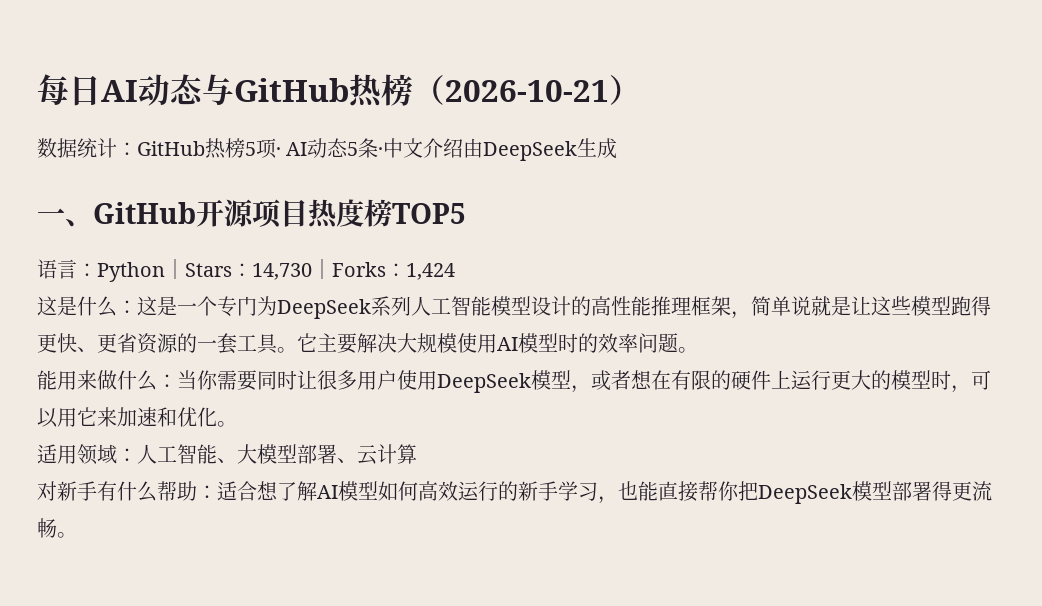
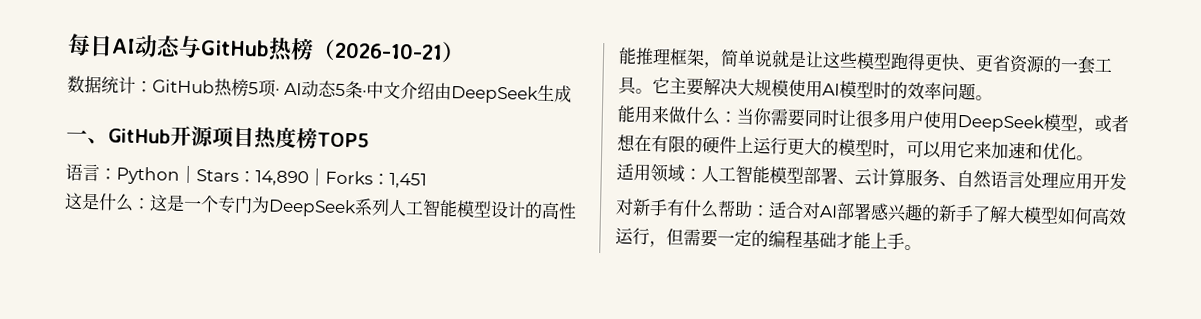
[252,263,312,280] 14,730 -> [255,170,309,187] 14,890
[406,263,455,280] 1,424 -> [389,172,427,189] 1,451
[217,444,257,464] 、大 -> (770, 174) none
(417, 454) none -> [905,168,1127,191] 服务、自然语言处理应用开发
[257,481,992,504] [37,518,57,538] 想了解AI模型如何高效运行的新手学习，也能直接帮你把DeepSeek模型部署得更流畅 -> [802,201,1127,226] [615,227,905,250] 对AI部署感兴趣的新手了解大模型如何高效运行，但需要一定的编程基础才能上手

